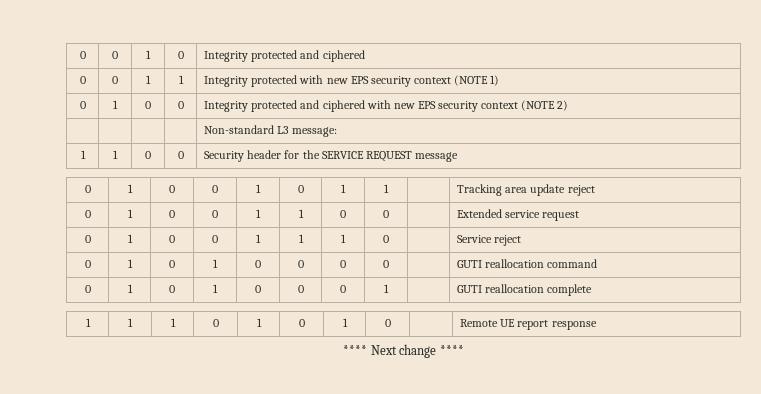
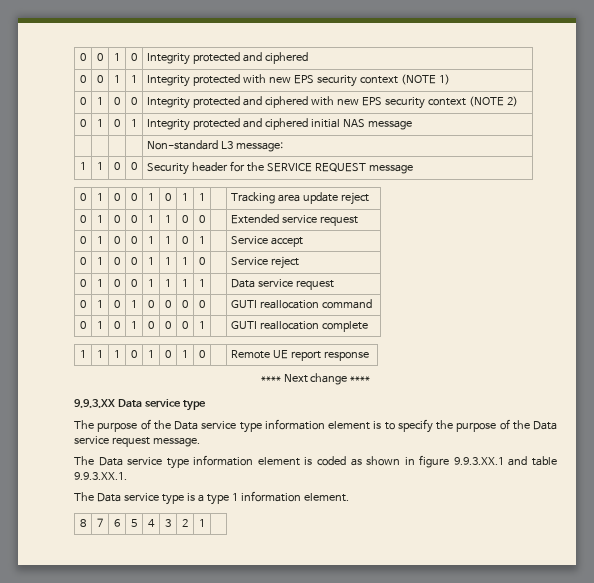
(569, 105) none -> [80,119,86,127] [97,119,103,127] [114,119,120,127] [131,119,137,127] [147,118,412,131] // 0 | 1 | 0 | 1 | Integrity protected and ciphered initial NAS message
(580, 216) none -> [80,236,86,244] [97,236,103,244] [114,236,120,244] [131,236,137,244] [148,236,154,244] [165,236,171,244] [182,236,188,244] [199,236,205,244] [231,236,304,247] // 0 | 1 | 0 | 0 | 1 | 1 | 0 | 1 | | Service accept
(522, 240) none -> [80,279,86,287] [97,279,103,287] [114,279,120,287] [131,279,137,287] [148,279,154,287] [165,279,171,287] [182,279,188,287] [199,279,205,287] [231,279,334,290] // 0 | 1 | 0 | 0 | 1 | 1 | 1 | 1 | | Data service request
(464, 350) none -> [74,399,206,411] [74,419,557,433] [74,436,200,447] [74,455,557,469] [74,472,127,480] [74,491,349,505] [80,519,86,527] [97,518,103,527] [114,519,120,527] [131,519,137,527] [148,519,155,527] [165,519,171,527] [182,519,188,527] [199,519,205,527] // 9.9.3.XX Data service type // The purpose of the Data service type information element is to specify the purpose of the Data service request message. // The Data service type information element is coded as shown in figure 9.9.3.XX.1 and table 9.9.3.XX.1. // The Data service type is a type 1 information element. // 8 | 7 | 6 | 5 | 4 | 3 | 2 | 1 |

